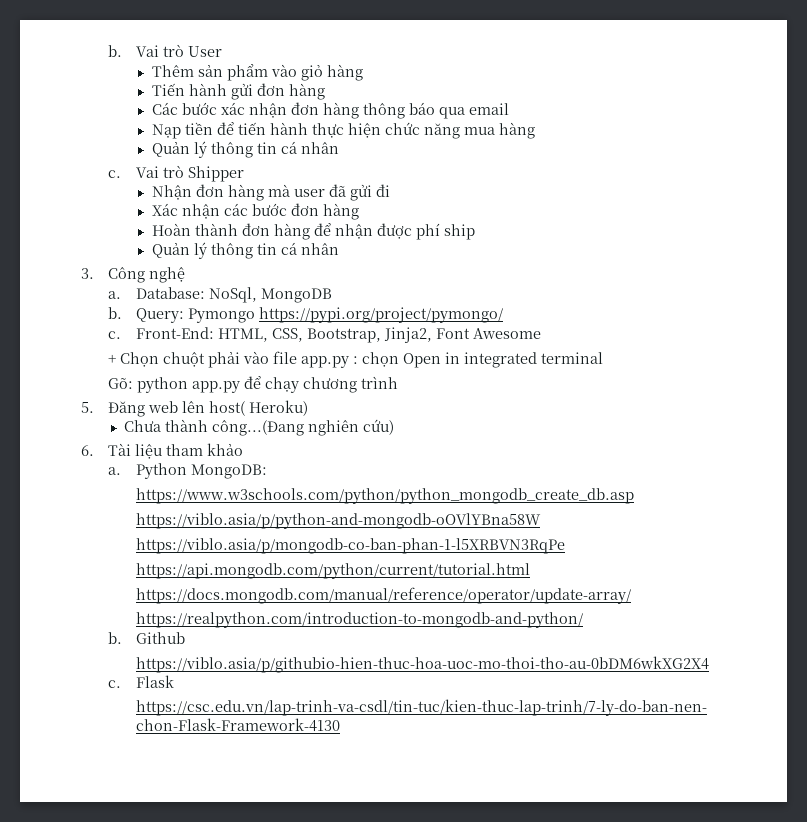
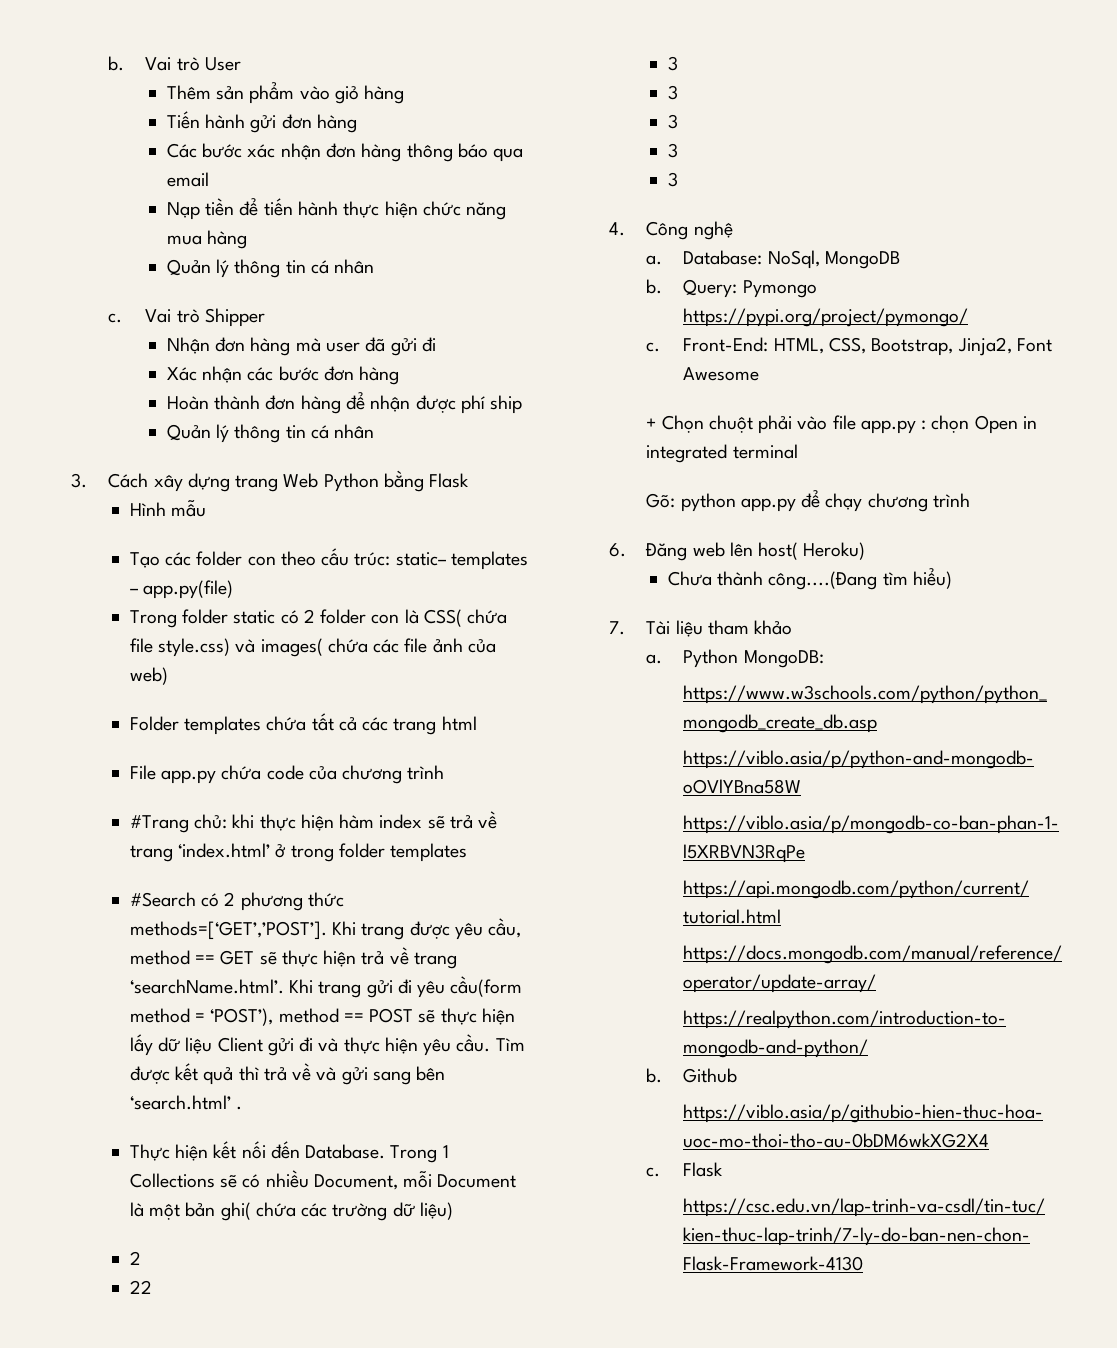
(94, 273) none -> [108,470,470,492] [129,500,207,517] [129,548,528,570] [129,580,234,599] [129,609,508,628] [129,638,496,657] [129,667,168,685] [129,713,477,735] [129,765,445,784] [129,811,498,833] [129,843,468,862] [129,892,344,911] [129,918,522,940] [129,947,457,969] [129,976,523,998] [129,1008,515,1026] [129,1034,525,1056] [129,1063,446,1085] [129,1095,243,1110] [129,1141,449,1163] [129,1170,517,1190] [129,1202,453,1221] [129,1251,141,1265] [129,1280,152,1294] [667,56,678,71] [667,85,678,100] [667,114,678,129] [667,143,678,158] [667,172,678,187] [609,222,626,236] Cách xây dựng trang Web Python bằng Flask // Hình mẫu // Tạo các folder con theo cấu trúc: static– templates – app.py(file) // Trong folder static có 2 folder con là CSS( chứa file style.css) và images( chứa các file ảnh của web) // Folder templates chứa tất cả các trang html // File app.py chứa code của chương trình // #Trang chủ: khi thực hiện hàm index sẽ trả về trang ‘index.html’ ở trong folder templates // #Search có 2 phương thức methods=[‘GET’,’POST’]. Khi trang được yêu cầu, method == GET sẽ thực hiện trả về trang ‘searchName.html’. Khi trang gửi đi yêu cầu(form method = ‘POST’), method == POST sẽ thực hiện lấy dữ liệu Client gửi đi và thực hiện yêu cầu. Tìm được kết quả thì trả về và gửi sang bên ‘search.html’ . // Thực hiện kết nối đến Database. Trong 1 Collections sẽ có nhiều Document, mỗi Document là một bản ghi( chứa các trường dữ liệu) // 2 // 22 // 3 // 3 // 3 // 3 // 3 // 4.
[80,402,94,413] 5. -> [609,543,627,557] 6.
[211,419,394,436] [80,445,94,456] công...(Đang nghiên cứu) // 6. -> [768,568,952,590] [609,621,626,635] công....(Đang tìm hiểu) // 7.

